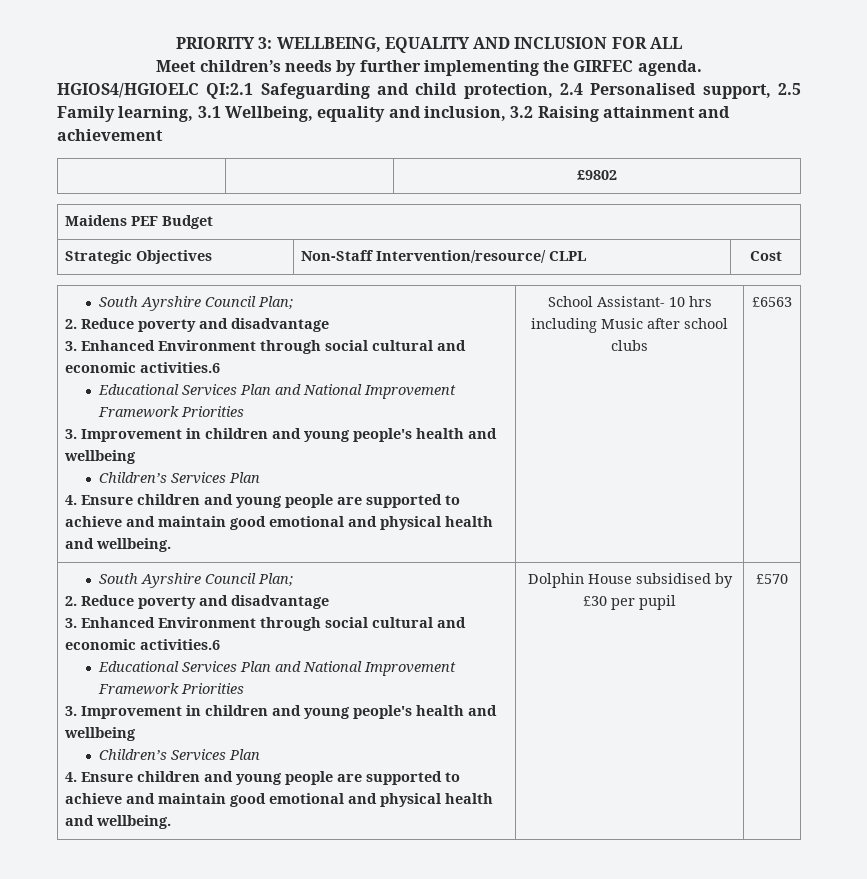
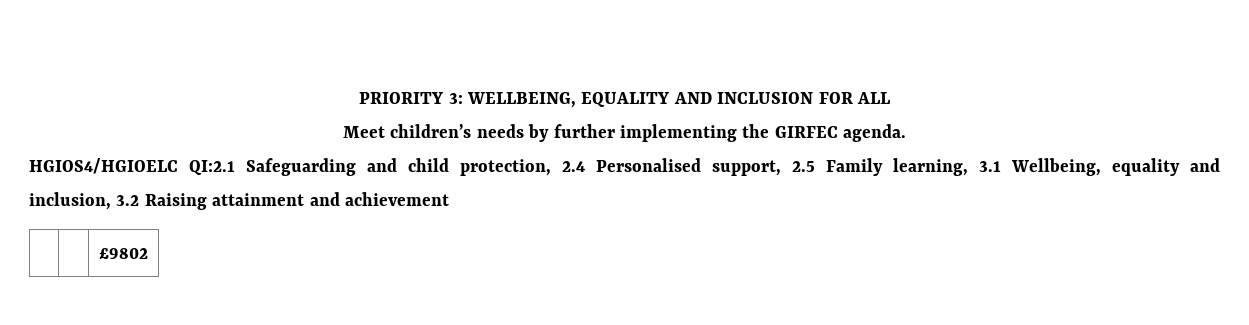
[64,215,213,229] [64,250,212,264] [300,250,586,263] [749,251,782,261] [98,296,293,311] [64,318,329,332] [64,340,466,354] [64,362,220,373] [97,384,456,399] [97,406,244,418] [64,428,497,442] [63,450,136,464] [98,472,260,484] [64,494,460,508] [64,516,493,530] [64,538,171,552] [547,296,712,307] [531,318,728,333] [611,340,648,351] [752,297,792,307] [98,573,293,588] [64,595,329,609] [64,617,466,631] [64,639,220,650] [97,661,456,676] [97,683,244,695] [64,705,497,719] [63,727,136,741] [98,749,260,761] [64,771,460,785] [64,793,493,807] [64,815,171,829] [527,573,733,588] [583,595,676,610] [756,574,788,584] // Maidens PEF Budget // Strategic Objectives | Non-Staff Intervention/resource/ CLPL | Cost // South Ayrshire Council Plan; // 2. Reduce poverty and disadvantage // 3. Enhanced Environment through social cultural and economic activities.6 // Educational Services Plan and National Improvement Framework Priorities // 3. Improvement in children and young people's health and wellbeing // Children’s Services Plan // 4. Ensure children and young people are supported to achieve and maintain good emotional and physical health and wellbeing. | School Assistant- 10 hrs including Music after school clubs | £6563 // South Ayrshire Council Plan; // 2. Reduce poverty and disadvantage // 3. Enhanced Environment through social cultural and economic activities.6 // Educational Services Plan and National Improvement Framework Priorities // 3. Improvement in children and young people's health and wellbeing // Children’s Services Plan // 4. Ensure children and young people are supported to achieve and maintain good emotional and physical health and wellbeing. | Dolphin House subsidised by £30 per pupil | £570 -> (148, 253) none

